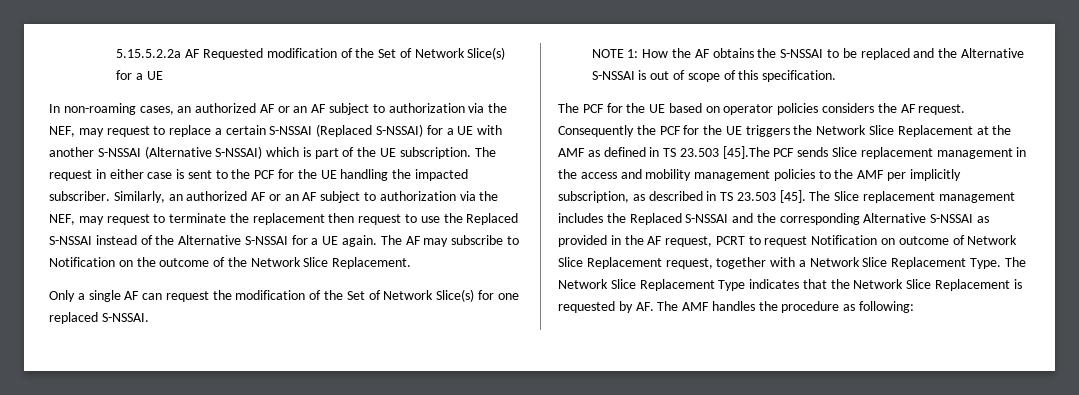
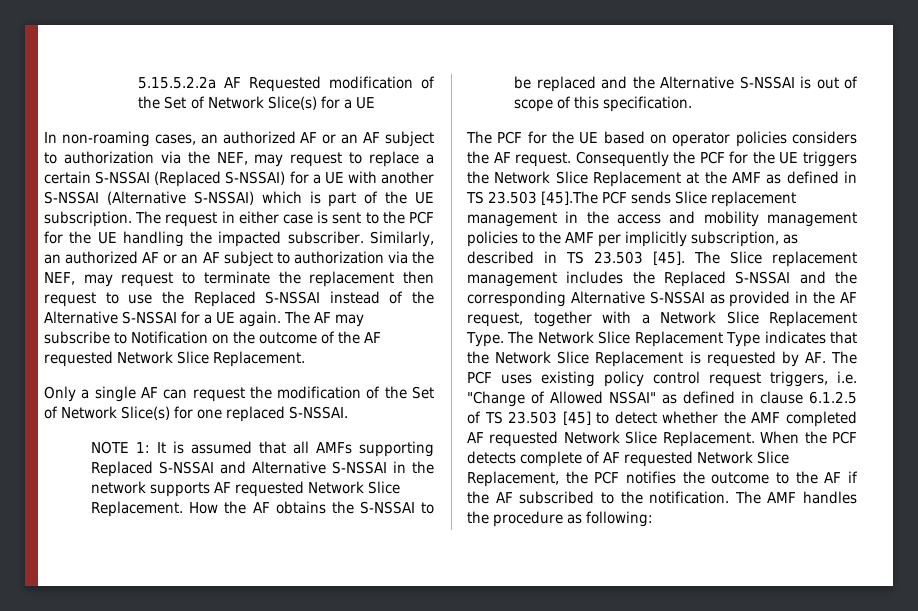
(247, 262) none -> [364,332,382,343] [44,351,113,367] AF requested
(639, 53) none -> [157,441,435,457] [91,461,434,477] [91,481,401,497] [91,501,184,517] It is assumed that all AMFs supporting Replaced S-NSSAI and Alternative S-NSSAI in the network supports AF requested Network Slice Replacement.
[715,235,1018,247] [558,257,713,269] PCRT to request Notification on outcome of Network Slice Replacement request, -> (523, 319) none
(679, 306) none -> [467,371,857,387] [467,391,857,407] [467,411,857,427] [467,431,858,447] [467,451,790,467] [467,471,858,487] [467,491,761,504] PCF uses existing policy control request triggers, i.e. "Change of Allowed NSSAI" as defined in clause 6.1.2.5 of TS 23.503 [45] to detect whether the AMF completed AF requested Network Slice Replacement. When the PCF detects complete of AF requested Network Slice Replacement, the PCF notifies the outcome to the AF if the AF subscribed to the notification. The

